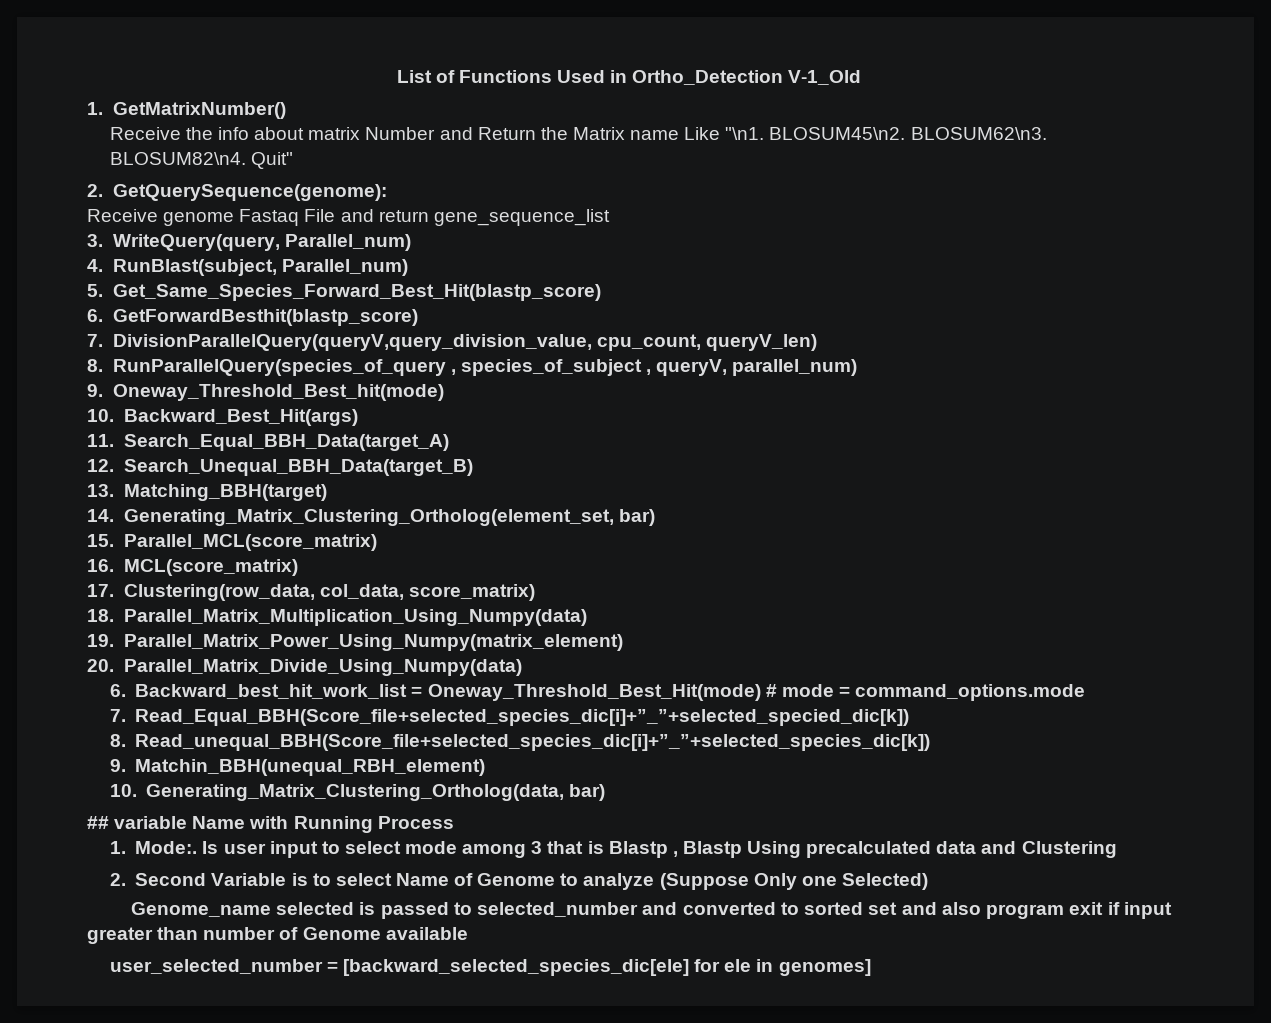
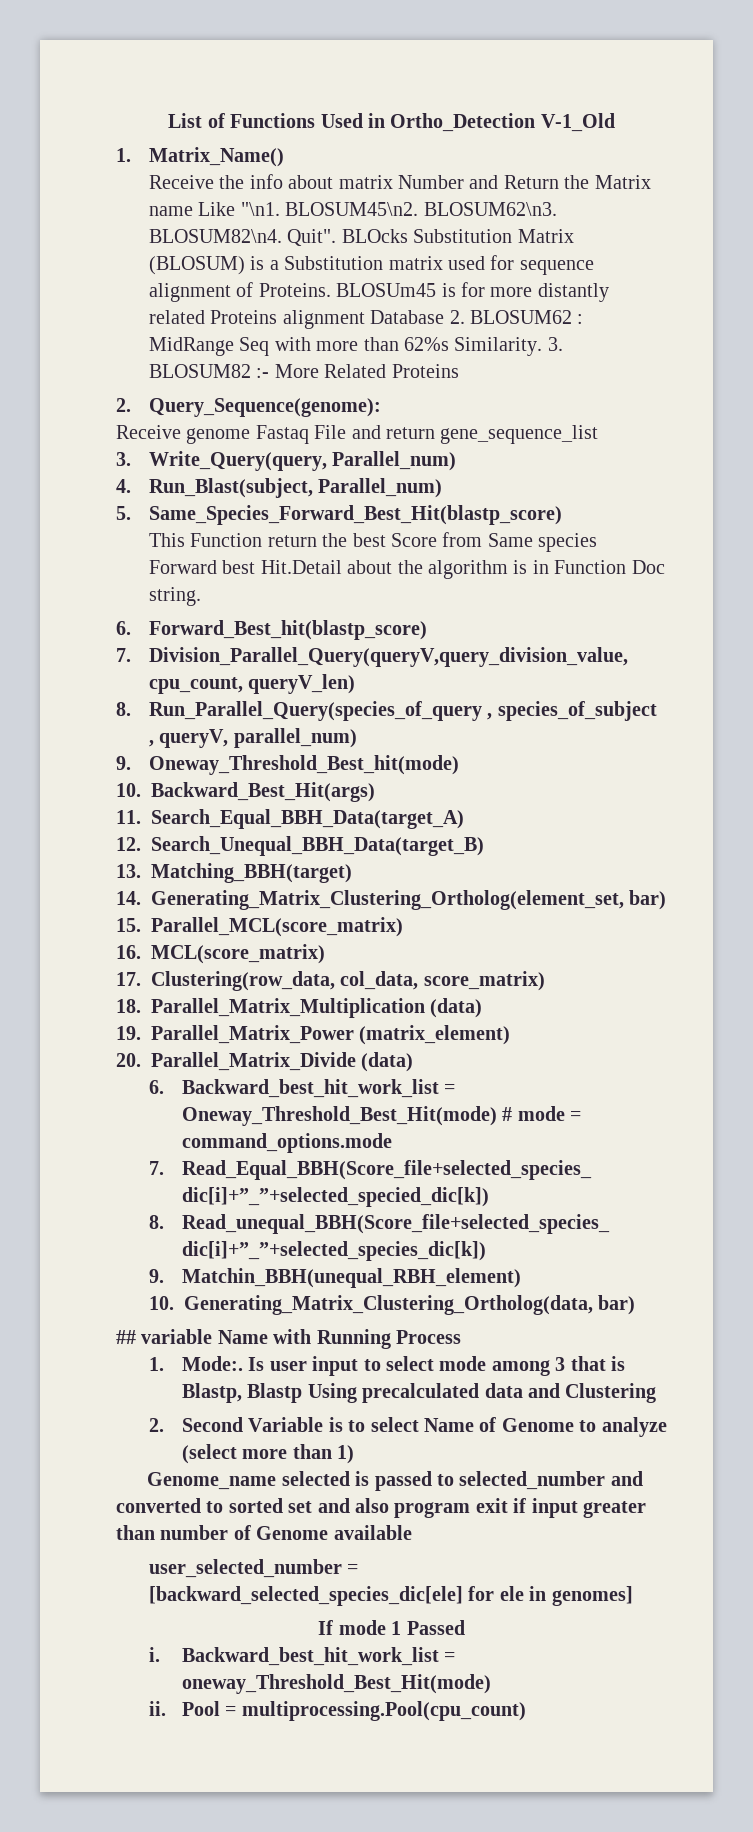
[112,102,286,119] GetMatrixNumber() -> [149,147,285,167] Matrix_Name()
[250,152,293,169] [87,184,387,201] Quit" // 2. GetQuerySequence(genome): -> [287,229,574,246] [149,255,594,275] [149,282,609,302] [149,310,584,329] [149,337,563,356] [149,364,459,378] [116,398,382,417] Quit". BLOcks Substitution Matrix (BLOSUM) is a Substitution matrix used for sequence alignment of Proteins. BLOSUm45 is for more distantly related Proteins alignment Database 2. BLOSUM62 : MidRange Seq with more than 62%s Similarity. 3. BLOSUM82 :- More Related Proteins // 2. Query_Sequence(genome):
[112,234,280,251] WriteQuery(query, -> [149,451,328,471] Write_Query(query,
[112,259,277,276] RunBlast(subject, -> [149,478,314,498] Run_Blast(subject,
[112,284,601,301] [87,309,418,326] [87,334,592,351] Get_Same_Species_Forward_Best_Hit(blastp_score) // 6. GetForwardBesthit(blastp_score) // 7. DivisionParallelQuery(queryV,query_division_value, -> [149,505,563,525] [149,532,598,552] [149,560,665,579] [149,587,202,606] [116,620,428,640] [116,647,629,667] Same_Species_Forward_Best_Hit(blastp_score) // This Function return the best Score from Same species Forward best Hit.Detail about the algorithm is in Function Doc string. // 6. Forward_Best_hit(blastp_score) // 7. Division_Parallel_Query(queryV,query_division_value,
[112,359,446,376] RunParallelQuery(species_of_query -> [149,701,483,721] Run_Parallel_Query(species_of_query
[123,609,587,626] Parallel_Matrix_Multiplication_Using_Numpy(data) -> [151,998,483,1018] Parallel_Matrix_Multiplication (data)
[123,634,623,651] Parallel_Matrix_Power_Using_Numpy(matrix_element) -> [151,1025,511,1045] Parallel_Matrix_Power (matrix_element)
[123,659,522,676] Parallel_Matrix_Divide_Using_Numpy(data) -> [151,1052,414,1072] Parallel_Matrix_Divide (data)
[608,841,678,858] Blastp , -> [182,1383,243,1403] Blastp,
[659,873,928,890] (Suppose Only one Selected) -> [182,1444,355,1464] (select more than 1)
(871, 967) none -> [318,1620,465,1635] [149,1647,456,1666] [182,1674,492,1694] [149,1701,526,1721] // If mode 1 Passed // i. Backward_best_hit_work_list = oneway_Threshold_Best_Hit(mode) // ii. Pool = multiprocessing.Pool(cpu_count)

